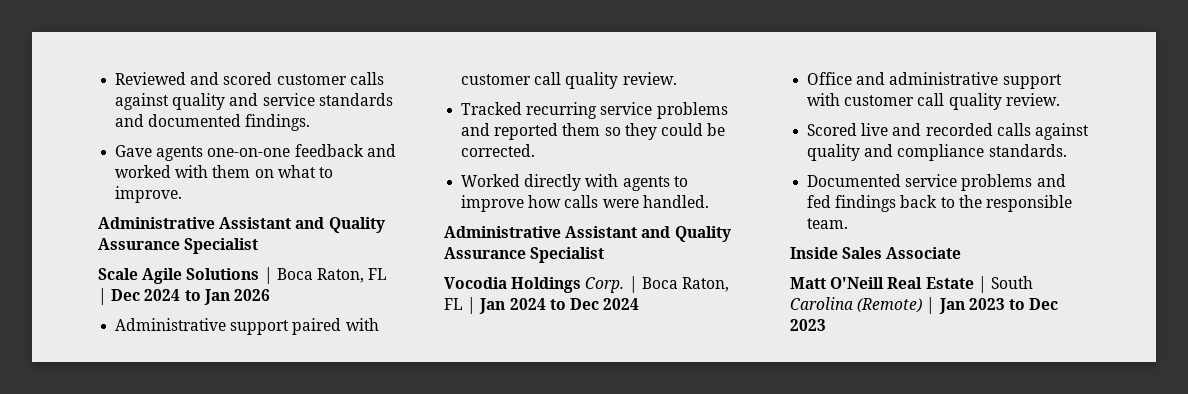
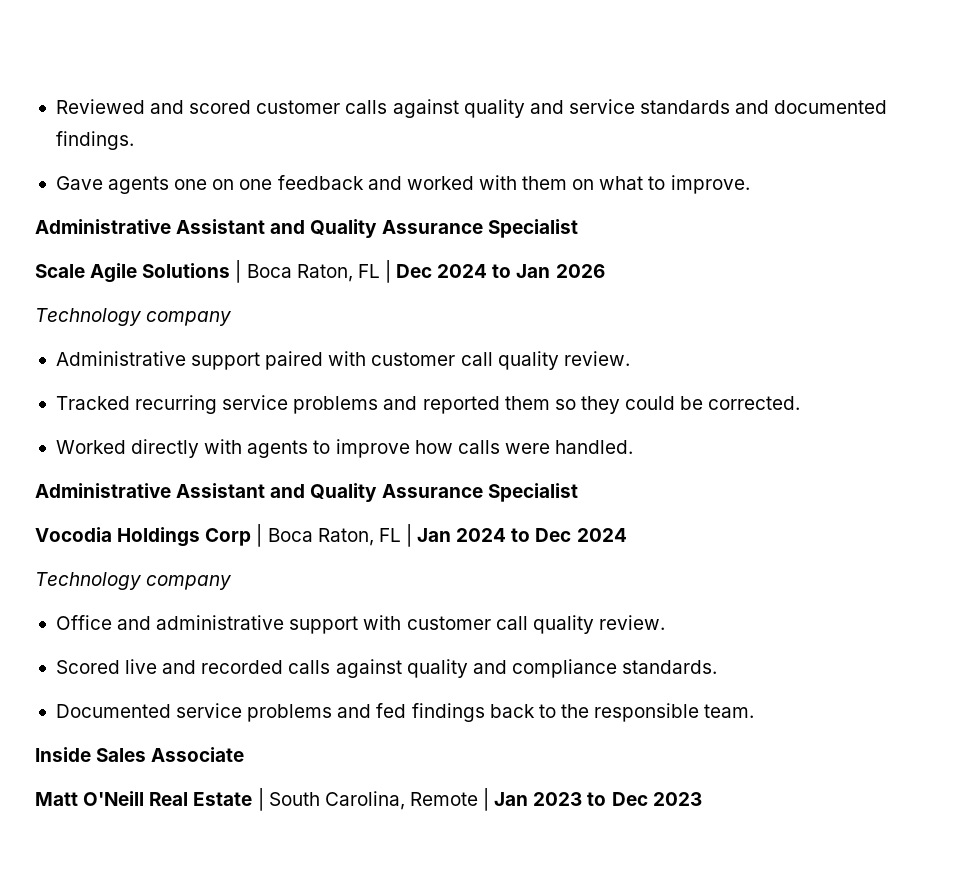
[207,148,291,157] one-on-one -> [174,179,273,190] one on one
(270, 295) none -> [35,308,233,326] // Technology company
[585,277,625,293] Corp. -> [205,528,252,546] Corp
(640, 304) none -> [35,572,233,590] // Technology company
[790,297,923,313] Carolina (Remote) -> [324,791,478,810] Carolina, Remote

